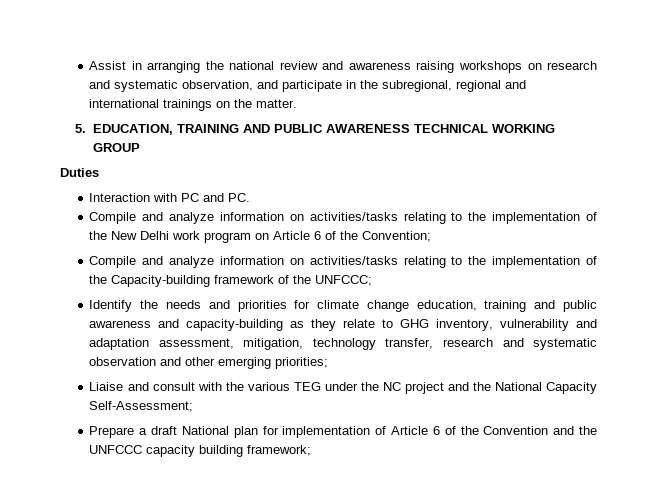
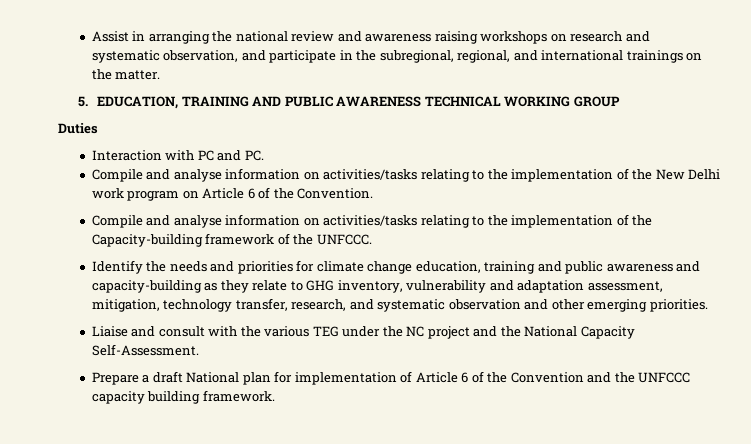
[456,80,502,92] regional -> [457,50,511,63] regional,
[169,212,215,224] analyze -> [173,169,222,182] analyse
[362,231,432,242] [89,256,215,268] Convention; // Compile and analyze -> [297,188,374,199] [91,215,222,228] Convention. // Compile and analyse
[315,275,373,286] UNFCCC; -> [316,234,372,245] UNFCCC.
[442,338,493,347] research -> [291,299,347,311] research,
[275,357,329,369] priorities; -> [649,299,708,312] priorities.
[89,401,194,412] Self-Assessment; -> [91,344,199,356] Self-Assessment.
[247,445,312,456] framework; -> [202,390,275,402] framework.

